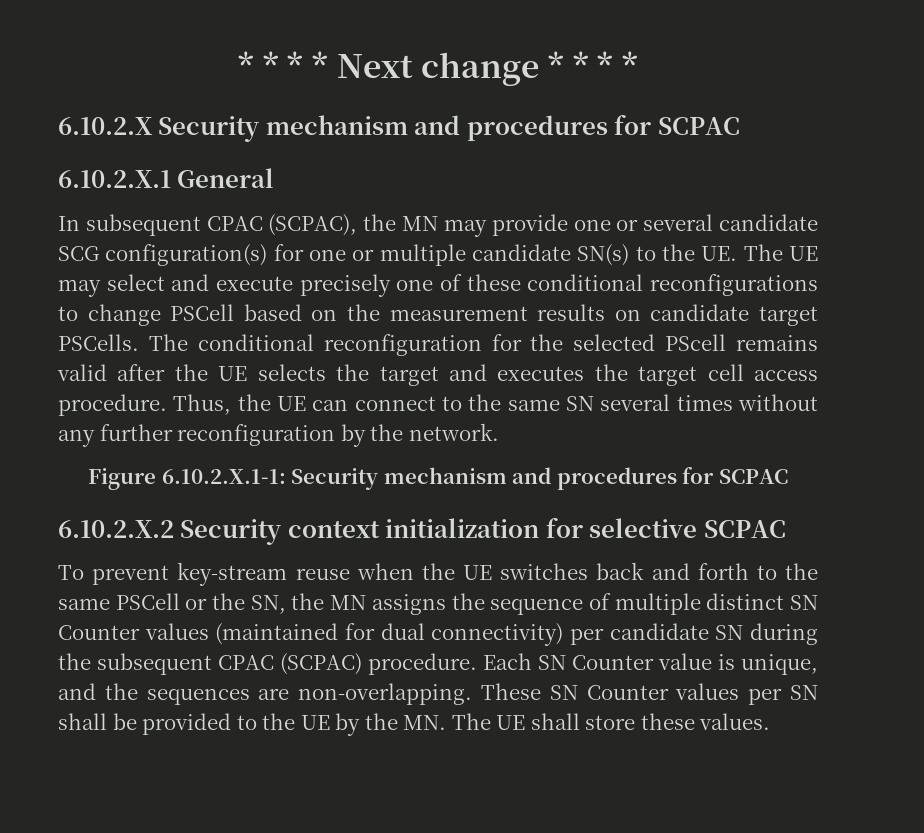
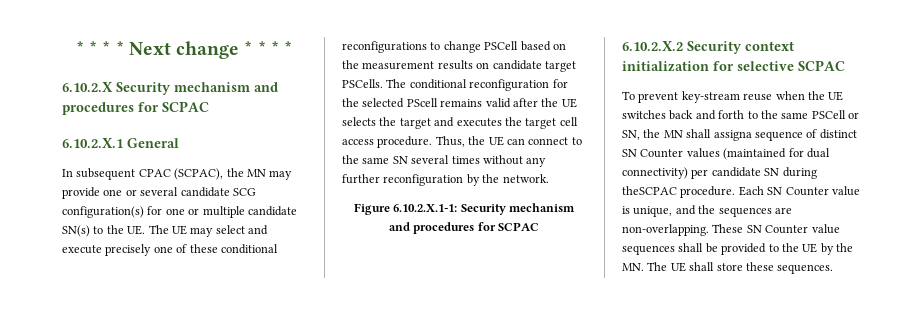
[212,593,246,610] the -> (859, 115) none
[371,593,485,615] assigns the -> [686,129,752,141] shall assigna
[614,593,701,615] multiple -> (818, 133) none
[58,653,362,675] the subsequent CPAC (SCPAC) -> [622,186,677,195] theSCPAC
[675,683,818,705] values per SN -> [811,224,840,234] [622,245,675,255] value sequences
[699,713,771,730] values. -> [777,264,834,274] sequences.

